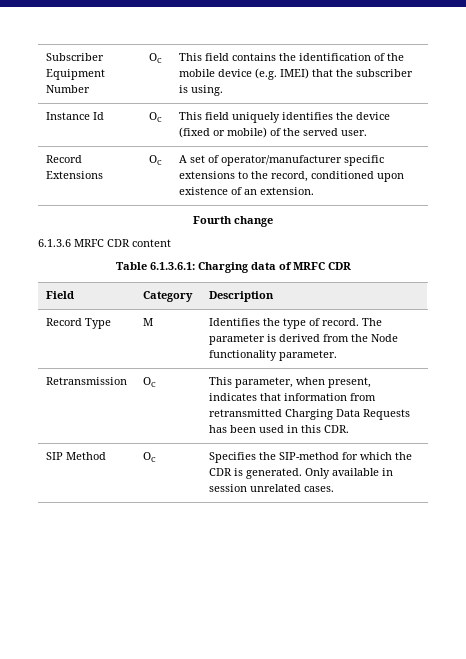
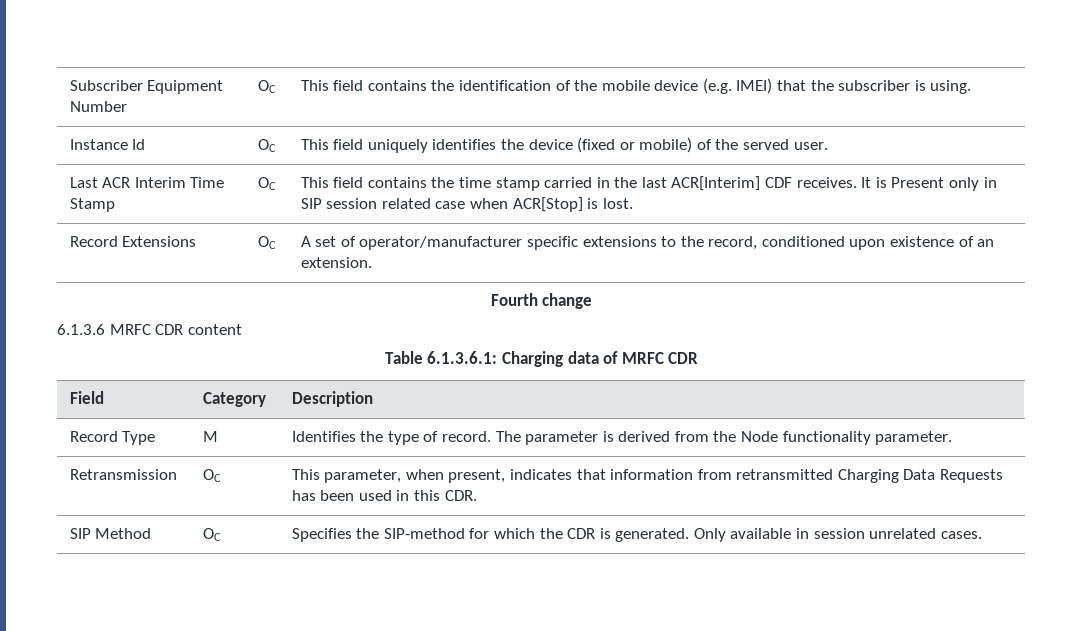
(367, 133) none -> [69,177,225,188] [69,198,115,212] [257,177,276,190] [300,176,997,191] [300,197,633,212] // Last ACR Interim Time Stamp | OC | This field contains the time stamp carried in the last ACR[Interim] CDF receives. It is Present only in SIP session related case when ACR[Stop] is lost.

